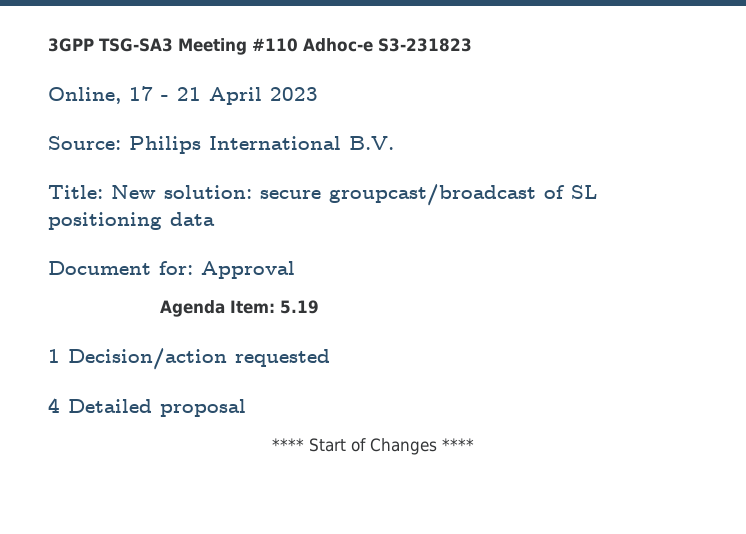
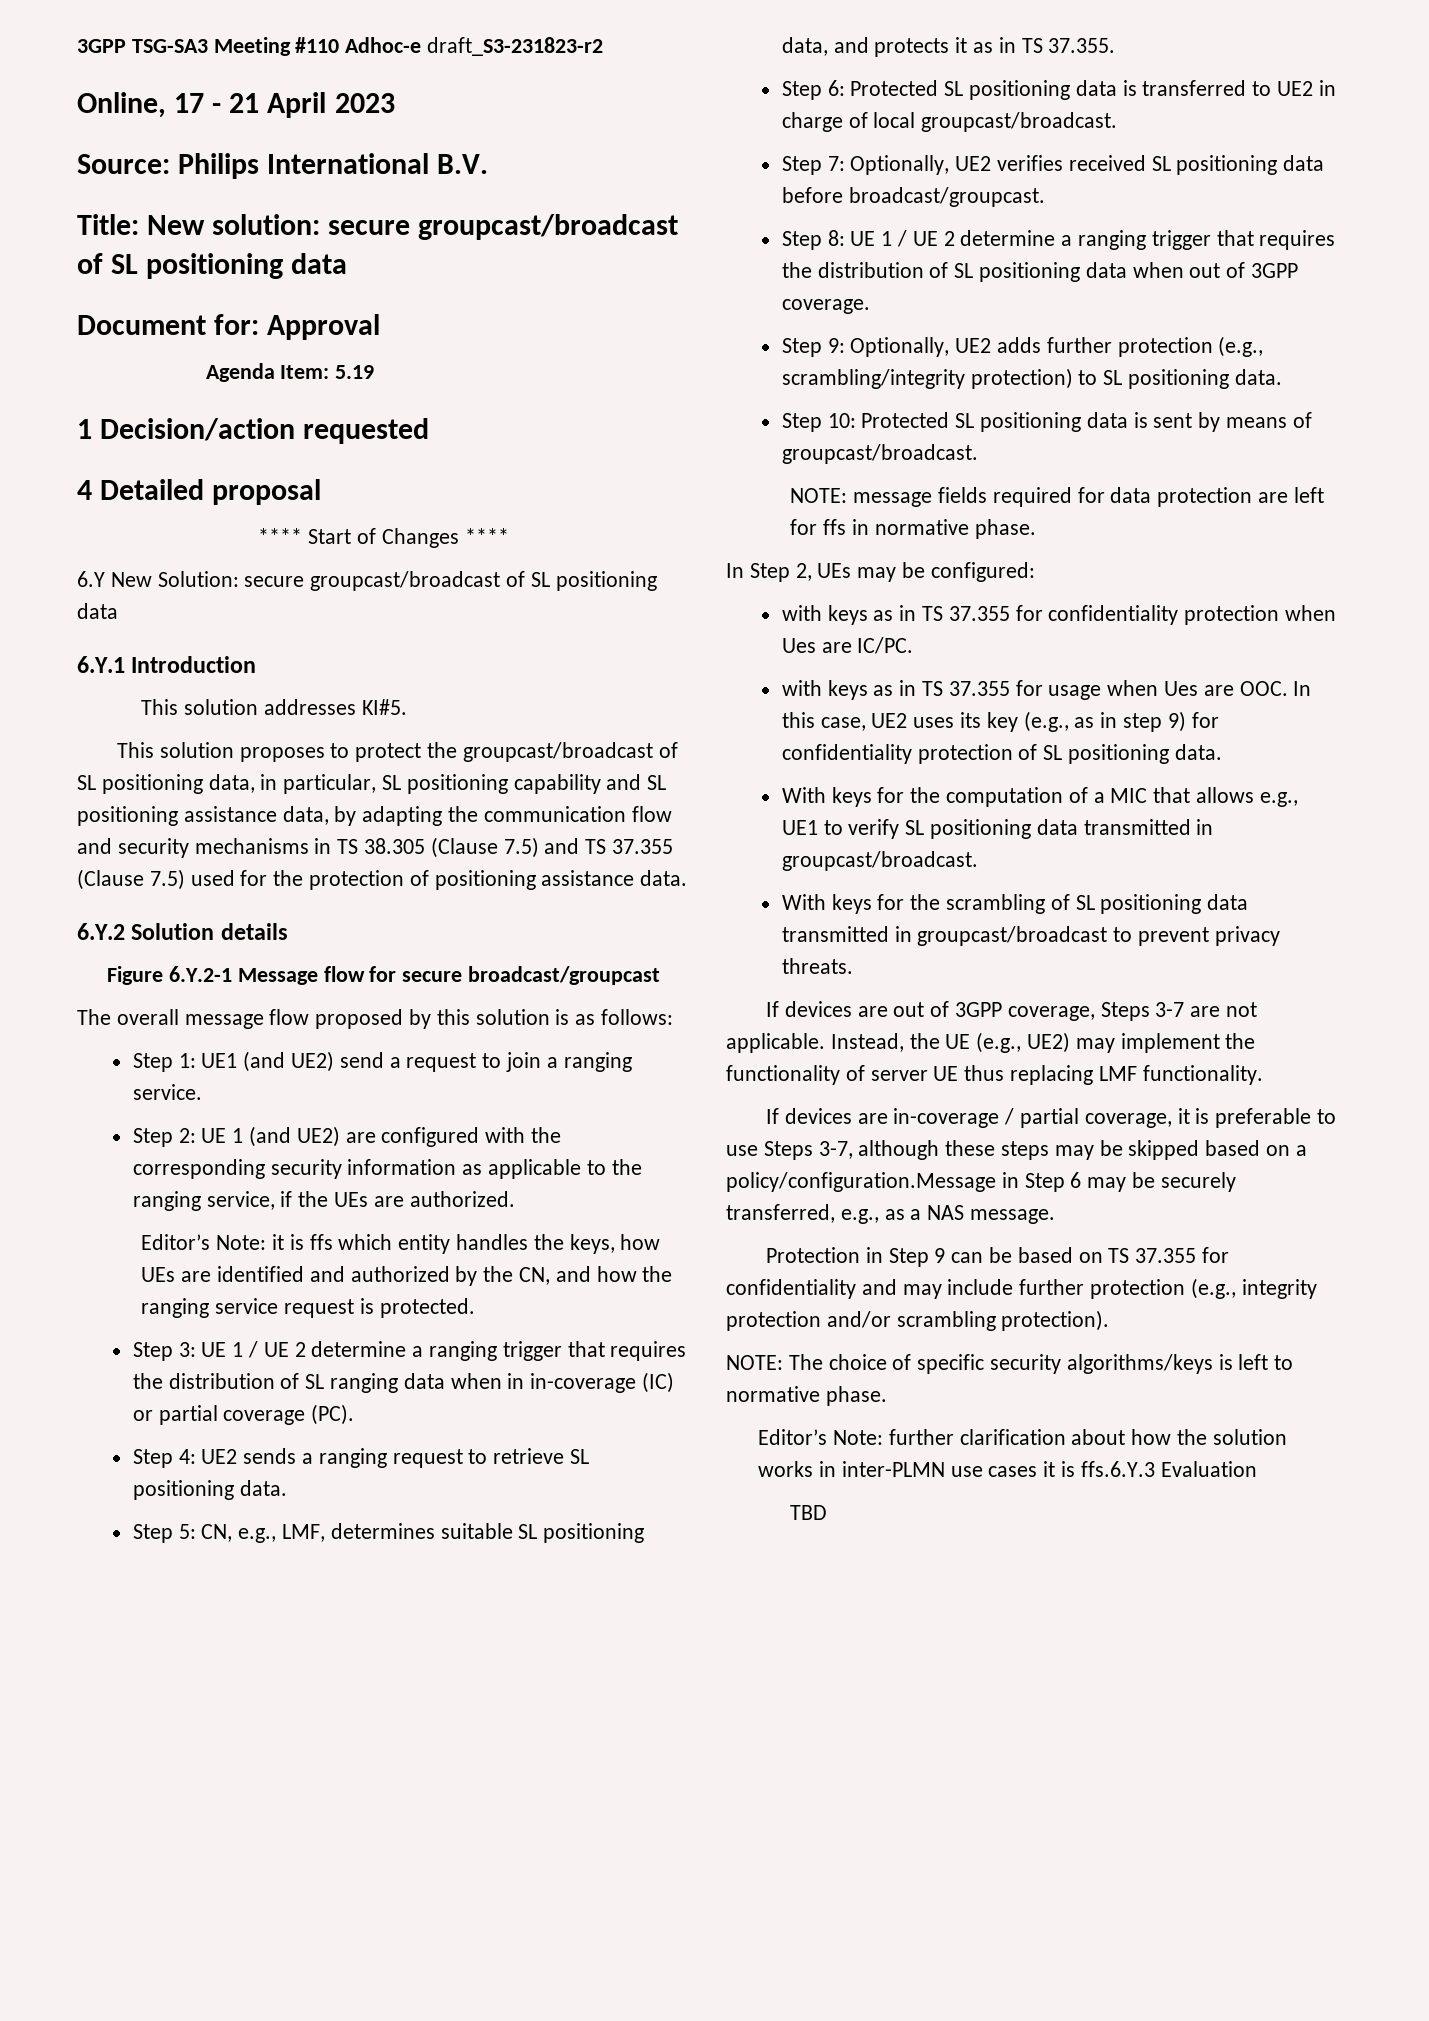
[378,38,472,52] S3-231823 -> [427,37,604,56] draft_S3-231823-r2
(474, 444) none -> [77,571,657,591] [77,603,118,619] [77,656,257,673] [141,699,407,715] [117,742,678,762] [77,774,667,794] [77,806,672,826] [77,837,674,858] [77,869,688,890] [77,923,288,940] [107,966,660,985] [77,1009,674,1029] [132,1051,632,1072] [132,1084,202,1100] [132,1126,562,1147] [132,1159,642,1179] [132,1191,515,1211] [141,1234,661,1254] [141,1266,673,1286] [141,1298,475,1318] [132,1341,687,1361] [132,1372,675,1393] [132,1404,355,1425] [132,1448,590,1468] [132,1480,287,1500] [132,1523,645,1543] [781,37,1116,57] [781,80,1336,100] [781,112,1118,132] [781,155,1325,175] [781,187,1045,207] [781,230,1336,250] [781,262,1299,282] [781,299,870,314] [781,336,1264,357] [781,368,1282,389] [781,412,1312,432] [781,444,978,464] [790,487,1324,507] [790,519,1036,539] [726,562,1035,582] [781,605,1337,625] [781,637,914,654] [781,680,1312,700] [781,711,1219,732] [781,744,1222,764] [781,787,1298,807] [781,819,1214,839] [781,851,978,871] [781,894,1249,914] [781,926,1280,946] [781,958,853,974] [766,1001,1258,1021] [726,1032,1256,1053] [726,1065,1263,1085] [766,1108,1337,1128] [726,1140,1307,1160] [726,1172,1236,1192] [726,1204,1056,1224] [766,1247,1230,1267] [726,1278,1317,1299] [726,1310,1110,1331] [726,1354,1294,1374] [726,1386,887,1406] [758,1429,1287,1445] [758,1461,1257,1477] [790,1505,828,1520] // 6.Y New Solution: secure groupcast/broadcast of SL positioning data // 6.Y.1 Introduction // This solution addresses KI#5. // This solution proposes to protect the groupcast/broadcast of SL positioning data, in particular, SL positioning capability and SL positioning assistance data, by adapting the communication flow and security mechanisms in TS 38.305 (Clause 7.5) and TS 37.355 (Clause 7.5) used for the protection of positioning assistance data. // 6.Y.2 Solution details // Figure 6.Y.2-1 Message flow for secure broadcast/groupcast // The overall message flow proposed by this solution is as follows: // Step 1: UE1 (and UE2) send a request to join a ranging service. // Step 2: UE 1 (and UE2) are configured with the corresponding security information as applicable to the ranging service, if the UEs are authorized. // Editor’s Note: it is ffs which entity handles the keys, how UEs are identified and authorized by the CN, and how the ranging service request is protected. // Step 3: UE 1 / UE 2 determine a ranging trigger that requires the distribution of SL ranging data when in in-coverage (IC) or partial coverage (PC). // Step 4: UE2 sends a ranging request to retrieve SL positioning data. // Step 5: CN, e.g., LMF, determines suitable SL positioning data, and protects it as in TS 37.355. // Step 6: Protected SL positioning data is transferred to UE2 in charge of local groupcast/broadcast. // Step 7: Optionally, UE2 verifies received SL positioning data before broadcast/groupcast. // Step 8: UE 1 / UE 2 determine a ranging trigger that requires the distribution of SL positioning data when out of 3GPP coverage. // Step 9: Optionally, UE2 adds further protection (e.g., scrambling/integrity protection) to SL positioning data. // Step 10: Protected SL positioning data is sent by means of groupcast/broadcast. // NOTE: message fields required for data protection are left for ffs in normative phase. // In Step 2, UEs may be configured: // with keys as in TS 37.355 for confidentiality protection when Ues are IC/PC. // with keys as in TS 37.355 for usage when Ues are OOC. In this case, UE2 uses its key (e.g., as in step 9) for confidentiality protection of SL positioning data. // With keys for the computation of a MIC that allows e.g., UE1 to verify SL positioning data transmitted in groupcast/broadcast. // With keys for the scrambling of SL positioning data transmitted in groupcast/broadcast to prevent privacy threats. // If devices are out of 3GPP coverage, Steps 3-7 are not applicable. Instead, the UE (e.g., UE2) may implement the functionality of server UE thus replacing LMF functionality. // If devices are in-coverage / partial coverage, it is preferable to use Steps 3-7, although these steps may be skipped based on a policy/configuration.Message in Step 6 may be securely transferred, e.g., as a NAS message. // Protection in Step 9 can be based on TS 37.355 for confidentiality and may include further protection (e.g., integrity protection and/or scrambling protection). // NOTE: The choice of specific security algorithms/keys is left to normative phase. // Editor’s Note: further clarification about how the solution works in inter-PLMN use cases it is ffs.6.Y.3 Evaluation // TBD

